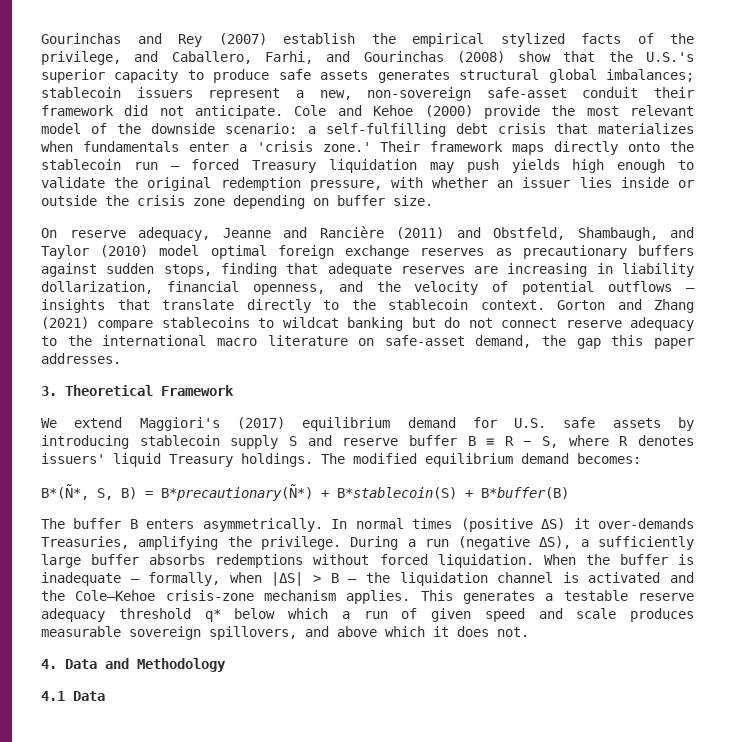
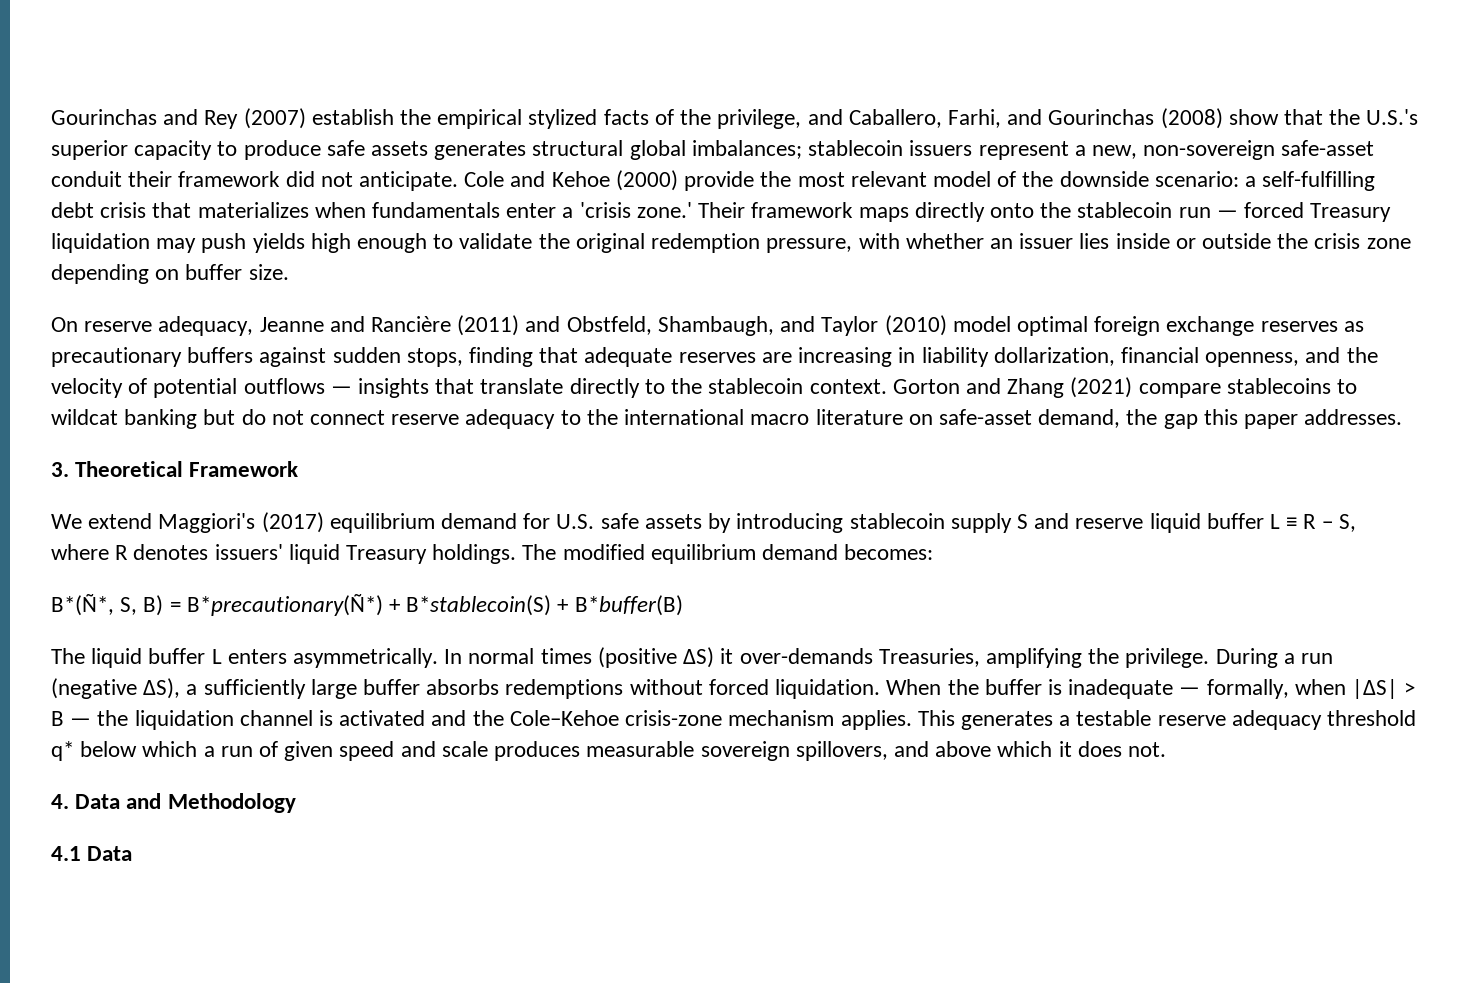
[408,435,476,446] buffer B -> [1149,513,1280,533] liquid buffer L
[73,518,138,529] buffer B -> [91,648,222,668] liquid buffer L

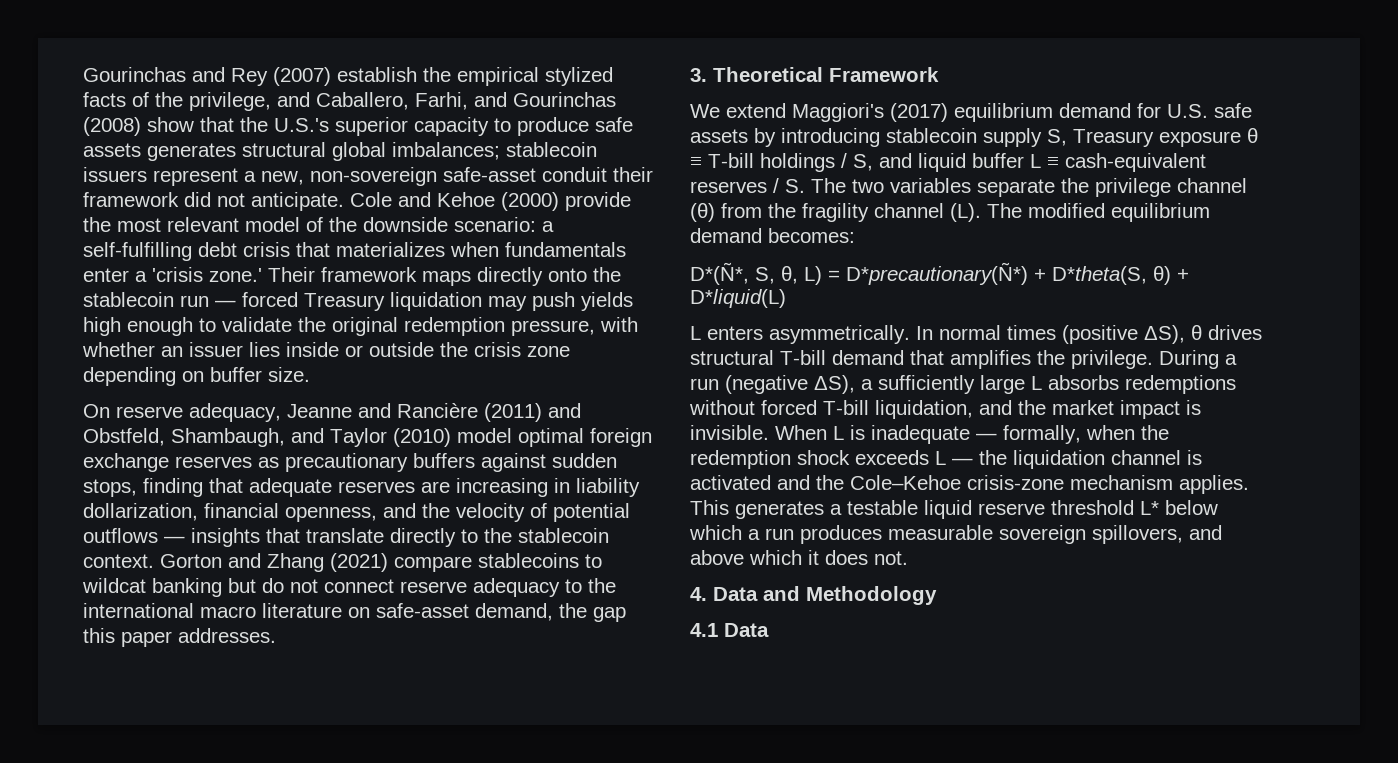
[1016,513,1356,533] [51,544,517,564] S and reserve liquid buffer L ≡ R − S, where R denotes issuers' liquid Treasury holdings. -> [1047,128,1258,147] [690,153,1206,172] [690,178,1247,197] [690,203,981,222] S, Treasury exposure θ ≡ T-bill holdings / S, and liquid buffer L ≡ cash-equivalent reserves / S. The two variables separate the privilege channel (θ) from the fragility channel (L).
[51,594,683,616] [51,648,206,668] B*(Ñ*, S, B) = B*precautionary(Ñ*) + B*stablecoin(S) + B*buffer(B) // The liquid buffer -> [690,262,1189,285] [690,289,786,308] D*(Ñ*, S, θ, L) = D*precautionary(Ñ*) + D*theta(S, θ) + D*liquid(L) //
[683,647,1082,668] ΔS) it over-demands Treasuries, amplifying -> [1144,325,1262,344] [690,350,1031,369] ΔS), θ drives structural T-bill demand that amplifies
[363,679,421,695] buffer -> [1031,376,1042,390] L
[775,679,1042,699] liquidation. When the buffer -> [823,400,1201,419] [690,425,844,440] T-bill liquidation, and the market impact is invisible. When L
[1351,679,1416,699] [51,711,64,726] |ΔS| > B -> [1141,425,1169,440] [690,450,946,469] the redemption shock exceeds L
[1157,710,1416,730] [51,741,488,761] reserve adequacy threshold q* below which a run of given speed and scale -> [924,500,1218,519] [689,525,794,540] liquid reserve threshold L* below which a run

